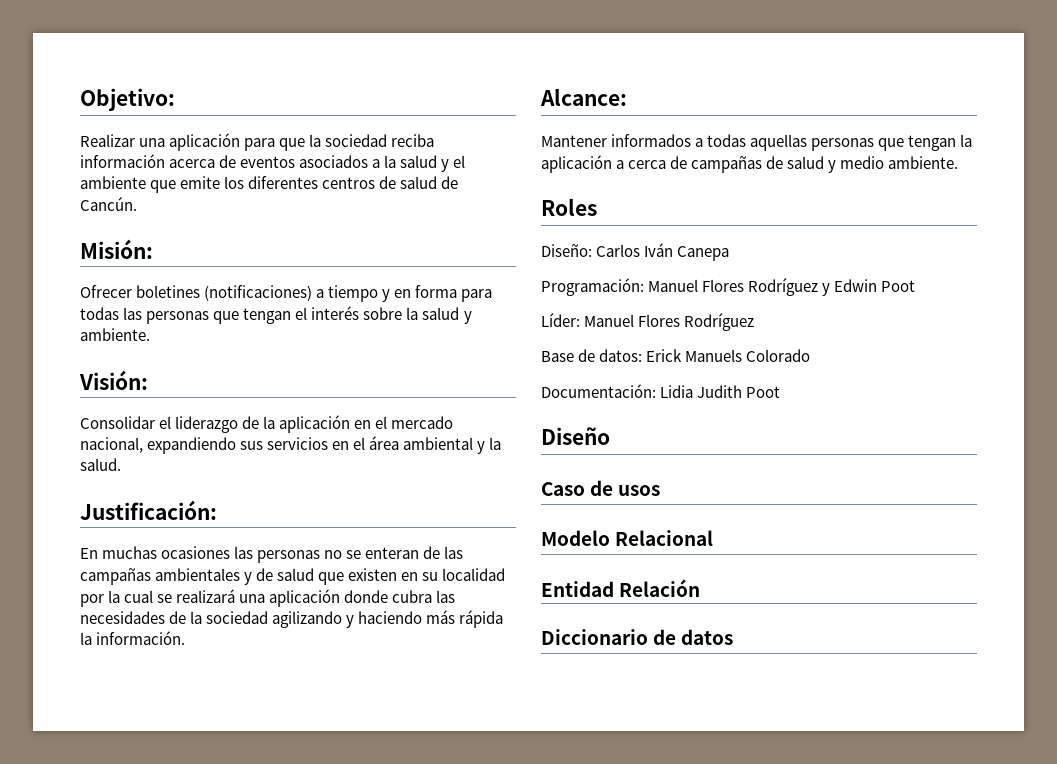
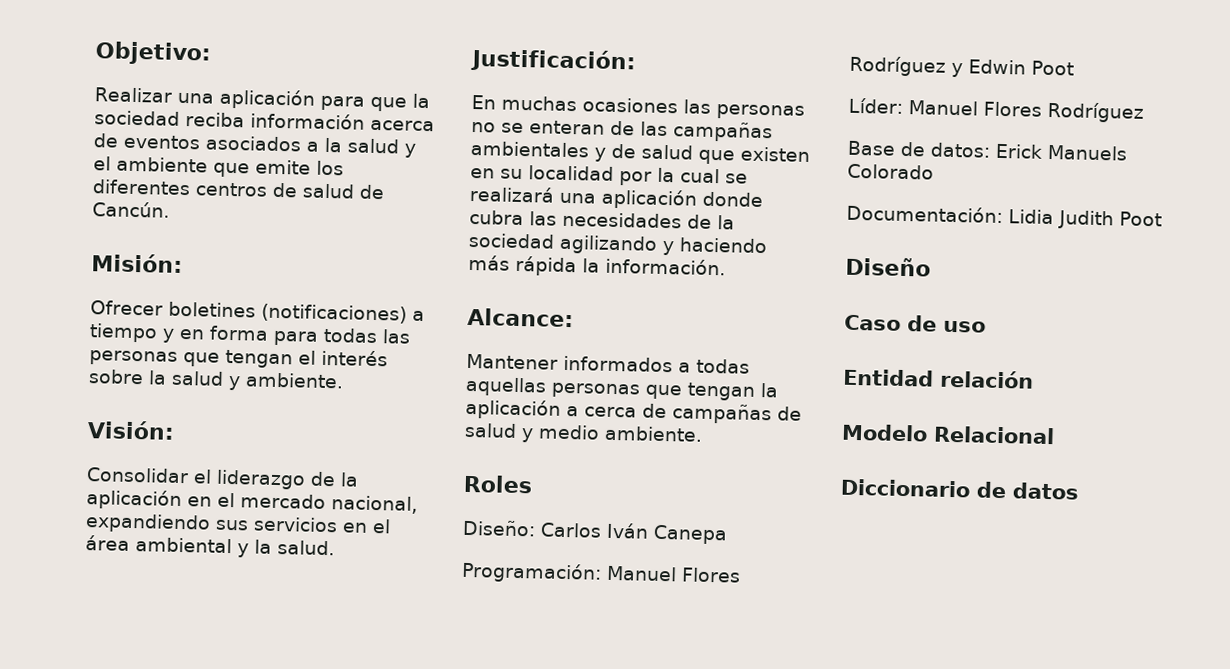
[618,485,661,496] usos -> [943,320,986,333] [843,368,1034,389] uso // Entidad relación
[541,579,701,597] // Entidad Relación -> (1055, 435) none

